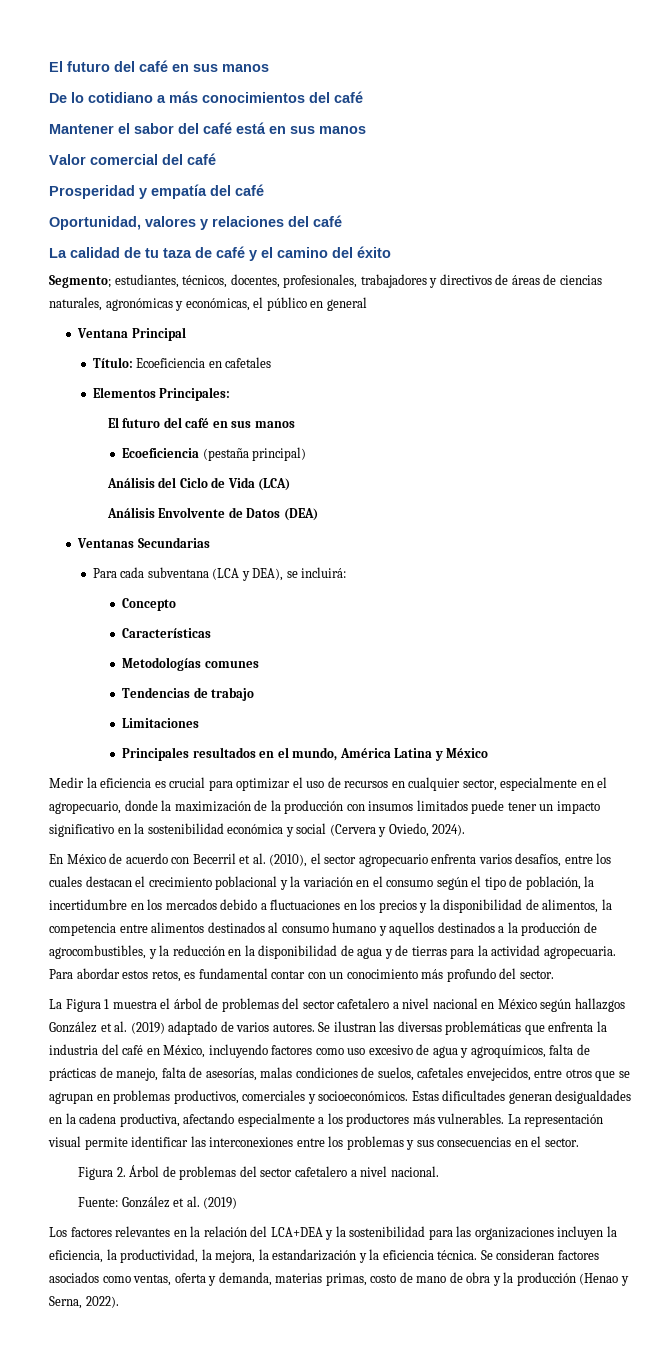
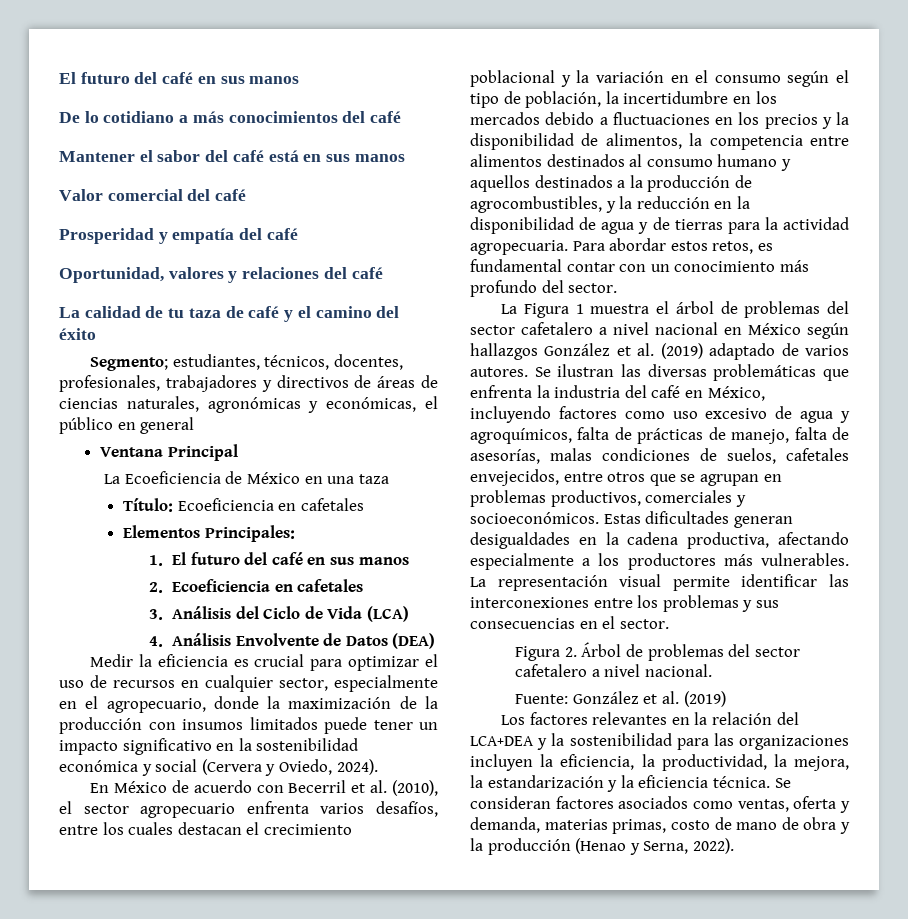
(186, 334) none -> [104,471,389,484] // La Ecoeficiencia de México en una taza
[107,417,295,428] [122,447,307,461] El futuro del café en sus manos // Ecoeficiencia (pestaña principal) // -> [149,552,409,566] [149,579,364,593] [149,609,164,620] 1. El futuro del café en sus manos // 2. Ecoeficiencia en cafetales // 3.
(291, 484) none -> [149,636,164,647] 4.
[77,537,210,548] [92,567,347,581] [122,598,177,611] [122,628,212,638] [122,657,259,671] [122,687,255,701] [122,718,200,728] [122,747,489,761] // Ventanas Secundarias // Para cada subventana (LCA y DEA), se incluirá: // Concepto // Características // Metodologías comunes // Tendencias de trabajo // Limitaciones // Principales resultados en el mundo, América Latina y México -> (436, 641) none

